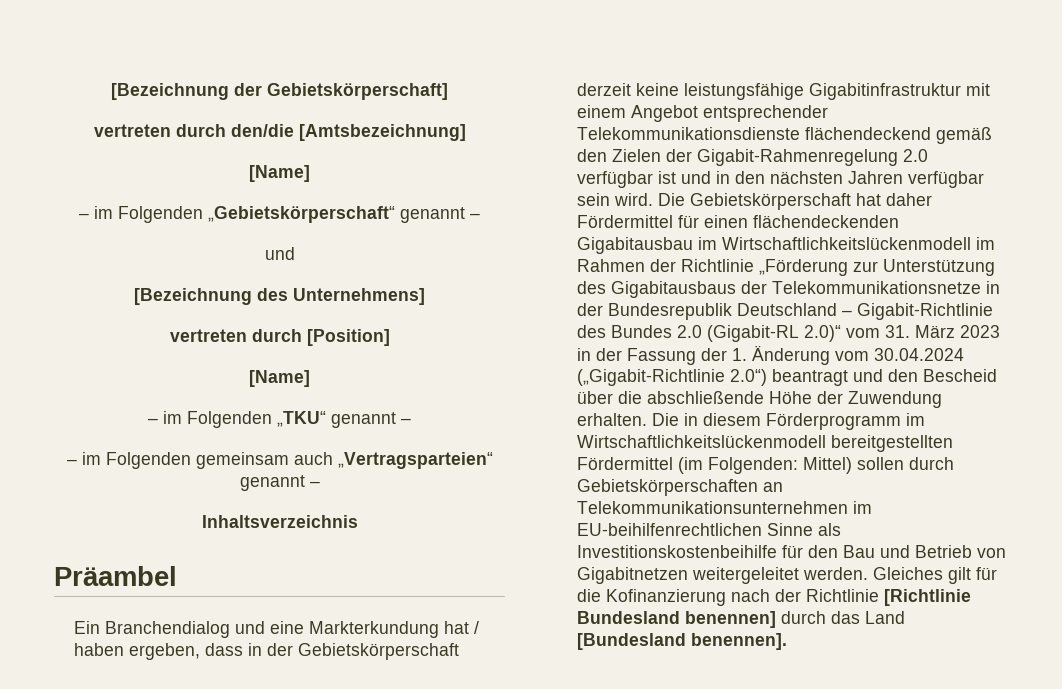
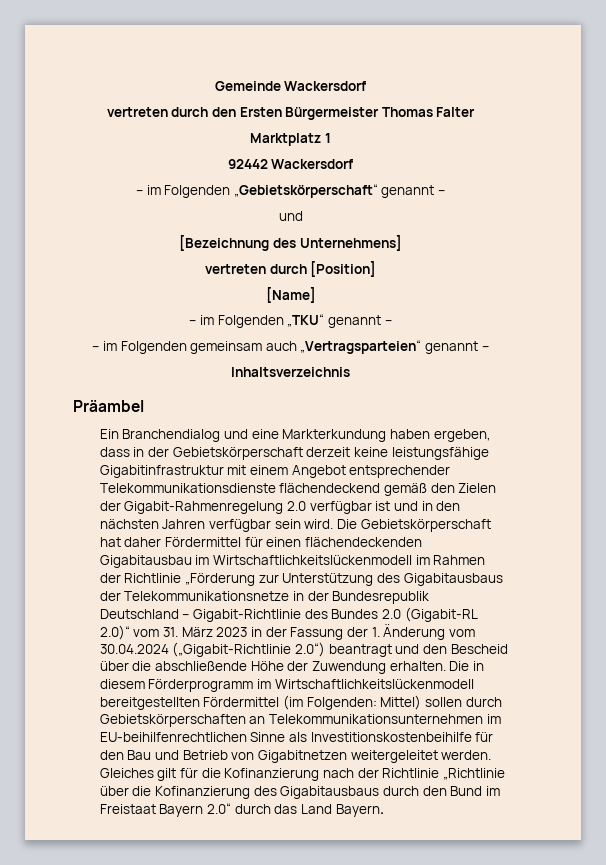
[111,83,448,100] [93,124,466,141] [249,165,310,182] [Bezeichnung der Gebietskörperschaft] // vertreten durch den/die [Amtsbezeichnung] // [Name] -> [214,81,367,91] [106,107,476,120] [250,133,331,146] [227,159,354,169] Gemeinde Wackersdorf // vertreten durch den Ersten Bürgermeister Thomas Falter // Marktplatz 1 // 92442 Wackersdorf
[443,621,479,634] hat / -> (387, 435) none
[883,589,971,606] [576,611,776,628] [Richtlinie Bundesland benennen] -> [442,768,505,780] [99,786,500,799] [99,803,232,817] „Richtlinie über die Kofinanzierung des Gigabitausbaus durch den Bund im Freistaat Bayern 2.0“
[576,633,787,650] [Bundesland benennen]. -> [335,804,384,817] Bayern.

